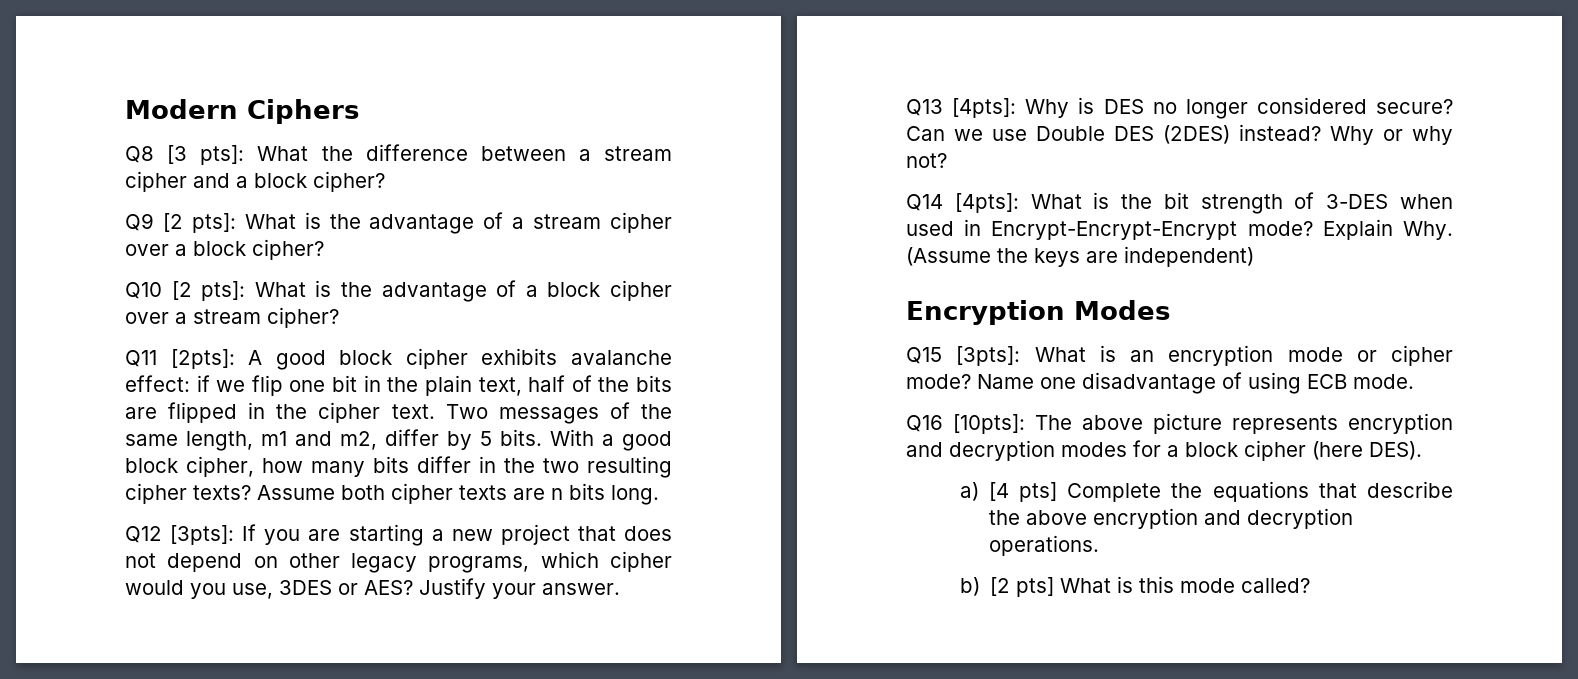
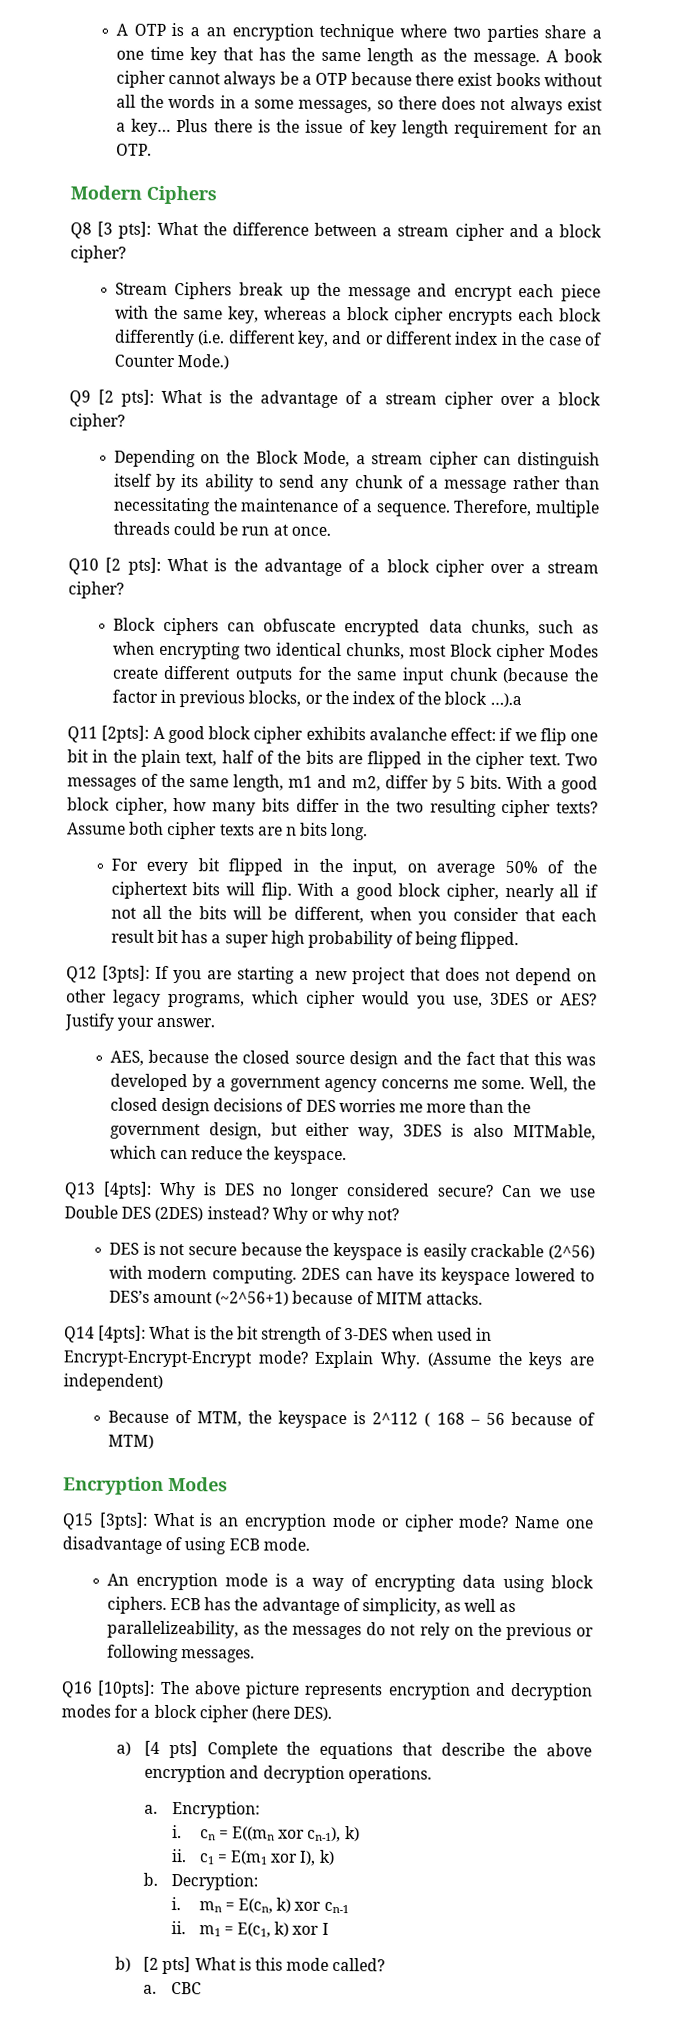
(125, 109) none -> [115,22,602,43] [115,46,603,67] [115,70,603,89] [115,94,603,115] [115,118,602,139] [115,143,152,156] A OTP is a an encryption technique where two parties share a one time key that has the same length as the message. A book cipher cannot always be a OTP because there exist books without all the words in a some messages, so there does not always exist a key… Plus there is the issue of key length requirement for an OTP. //
(385, 181) none -> [114,282,601,302] [114,305,602,326] [113,329,602,348] [113,354,229,370] // Stream Ciphers break up the message and encrypt each piece with the same key, whereas a block cipher encrypts each block differently (i.e. different key, and or different index in the case of Counter Mode.)
(324, 249) none -> [113,449,600,470] [113,473,600,493] [112,497,600,518] [112,521,331,536] // Depending on the Block Mode, a stream cipher can distinguish itself by its ability to send any chunk of a message rather than necessitating the maintenance of a sequence. Therefore, multiple threads could be run at once.
(339, 317) none -> [112,617,599,637] [112,641,599,662] [111,665,599,685] [111,689,522,708] // Block ciphers can obfuscate encrypted data chunks, such as when encrypting two identical chunks, most Block cipher Modes create different outputs for the same input chunk (because the factor in previous blocks, or the index of the block …).a
(659, 495) none -> [110,858,597,877] [110,881,598,902] [110,905,597,925] [110,929,520,950] // For every bit flipped in the input, on average 50% of the ciphertext bits will flip. With a good block cipher, nearly all if not all the bits will be different, when you consider that each result bit has a super high probability of being flipped.
(620, 589) none -> [109,1049,596,1069] [109,1073,597,1093] [109,1097,532,1116] [109,1122,596,1141] [109,1145,347,1165] // AES, because the closed source design and the fact that this was developed by a government agency concerns me some. Well, the closed design decisions of DES worries me more than the government design, but either way, 3DES is also MITMable, which can reduce the keyspace.
(947, 160) none -> [108,1241,595,1261] [108,1265,595,1286] [108,1290,483,1306] // DES is not secure because the keyspace is easily crackable (2^56) with modern computing. 2DES can have its keyspace lowered to DES’s amount (~2^56+1) because of MITM attacks.
(1254, 256) none -> [107,1410,595,1429] [107,1434,154,1449] // Because of MTM, the keyspace is 2^112 ( 168 – 56 because of MTM)
(1414, 381) none -> [106,1572,594,1593] [106,1596,517,1616] [106,1620,595,1641] [106,1644,255,1663] // An encryption mode is a way of encrypting data using block ciphers. ECB has the advantage of simplicity, as well as parallelizeability, as the messages do not rely on the previous or following messages.
(1099, 545) none -> [144,1801,260,1819] [171,1825,360,1843] [170,1849,335,1866] [143,1872,258,1891] [170,1897,349,1914] [170,1921,329,1938] // a. Encryption: // i. cn = E((mn xor cn-1), k) // ii. c1 = E(m1 xor I), k) // b. Decryption: // i. mn = E(cn, k) xor cn-1 // ii. m1 = E(c1, k) xor I
(1310, 585) none -> [143,1982,202,1995] // a. CBC

